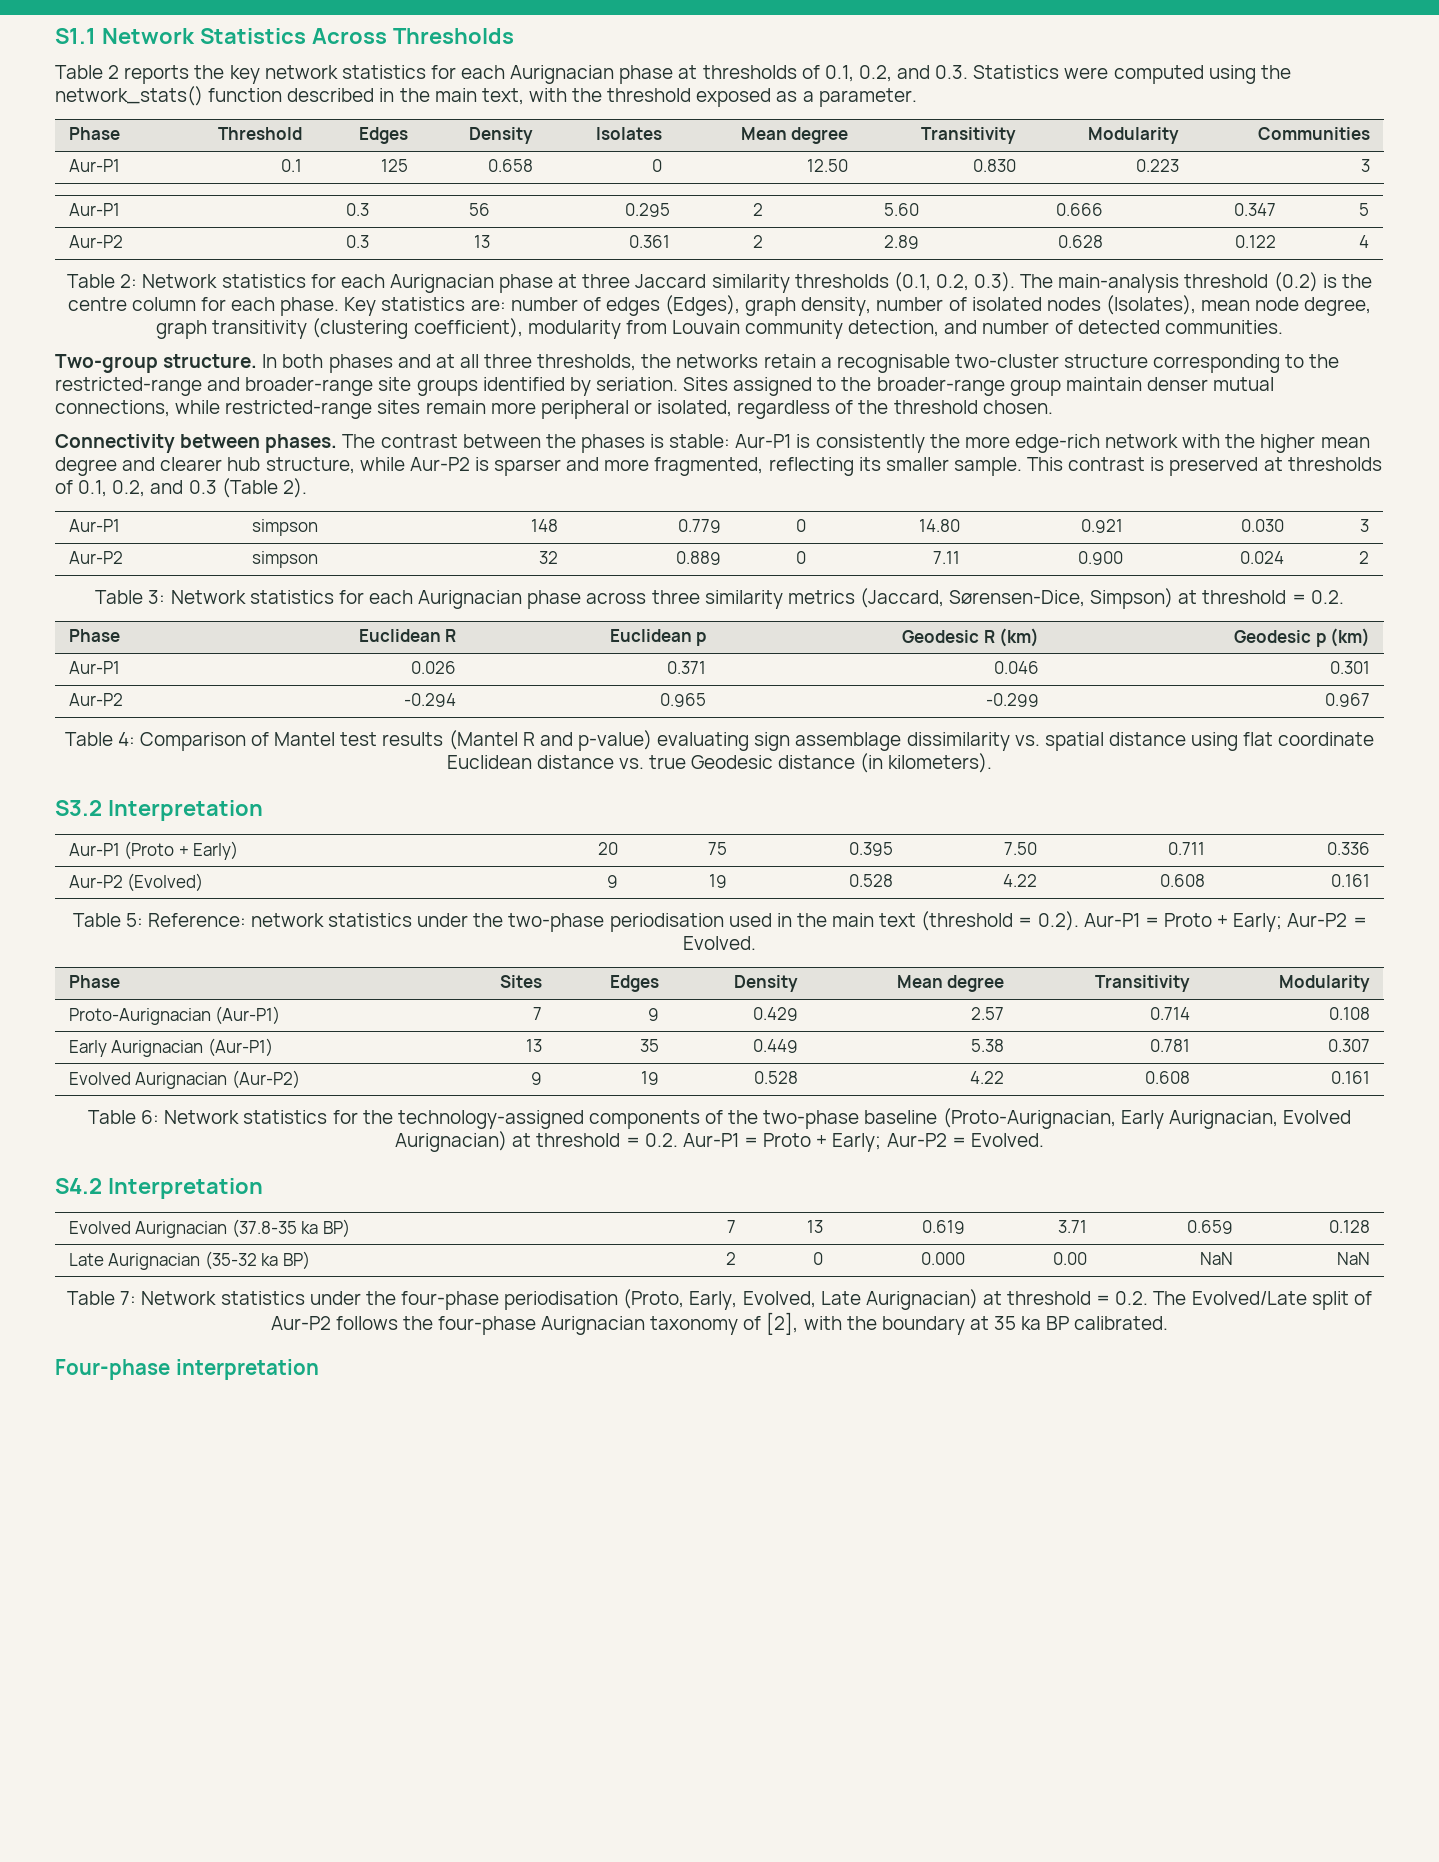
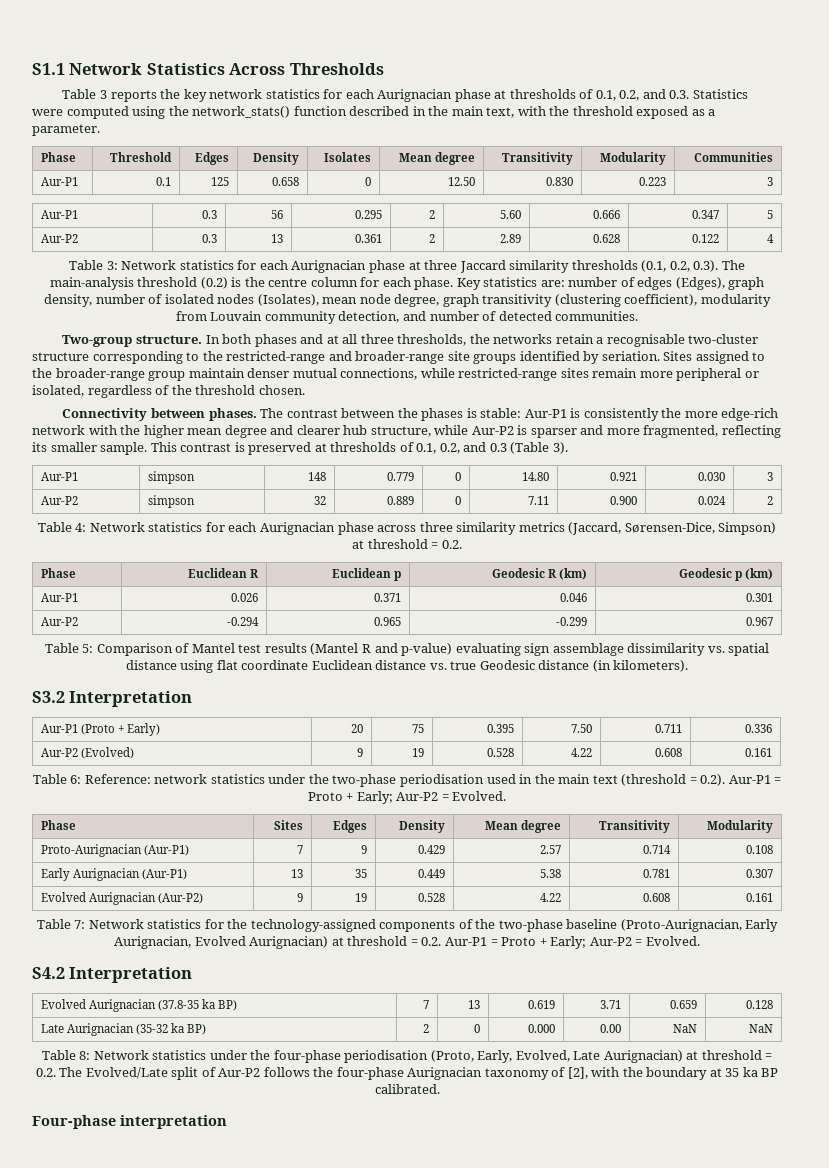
[108,65,120,79] 2 -> [100,90,108,99] 3
[120,274,138,288] 2: -> [106,261,118,270] 3:
[282,478,307,498] 2). -> [552,442,568,454] 3).
[148,590,166,604] 3: -> [75,523,87,532] 4:
[117,732,135,746] 4: -> [82,644,94,653] 5:
[125,913,143,927] 5: -> [70,775,82,784] 6:
[141,1110,160,1124] 6: -> [74,920,86,929] 7:
[120,1291,137,1305] 7: -> [79,1051,91,1060] 8:

